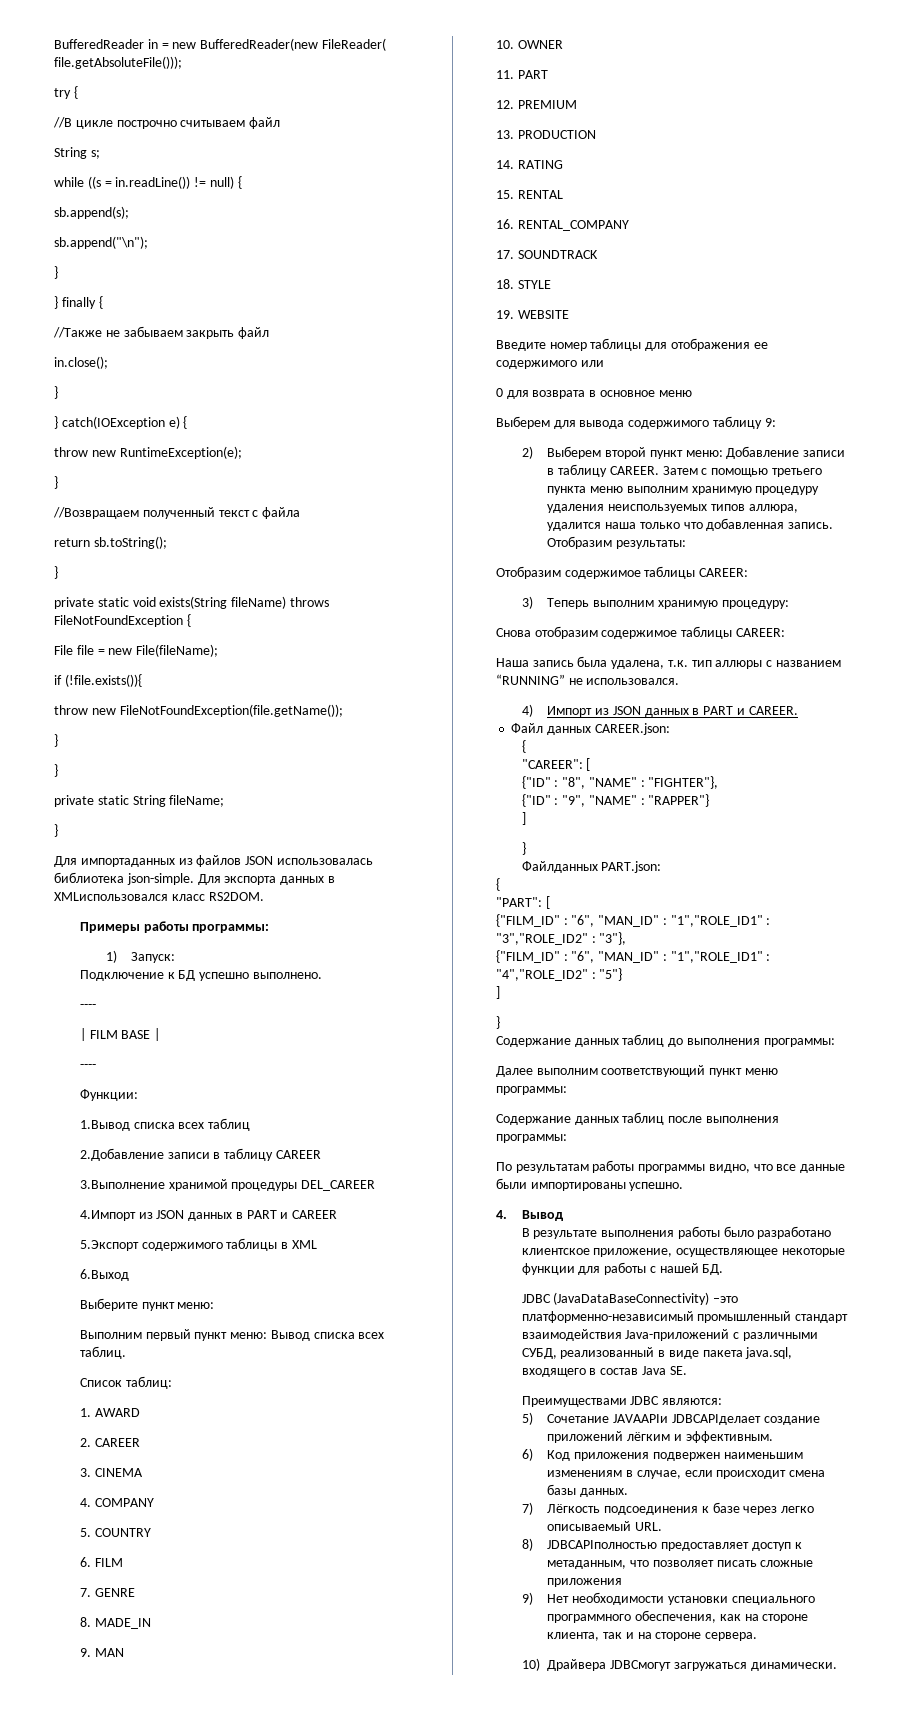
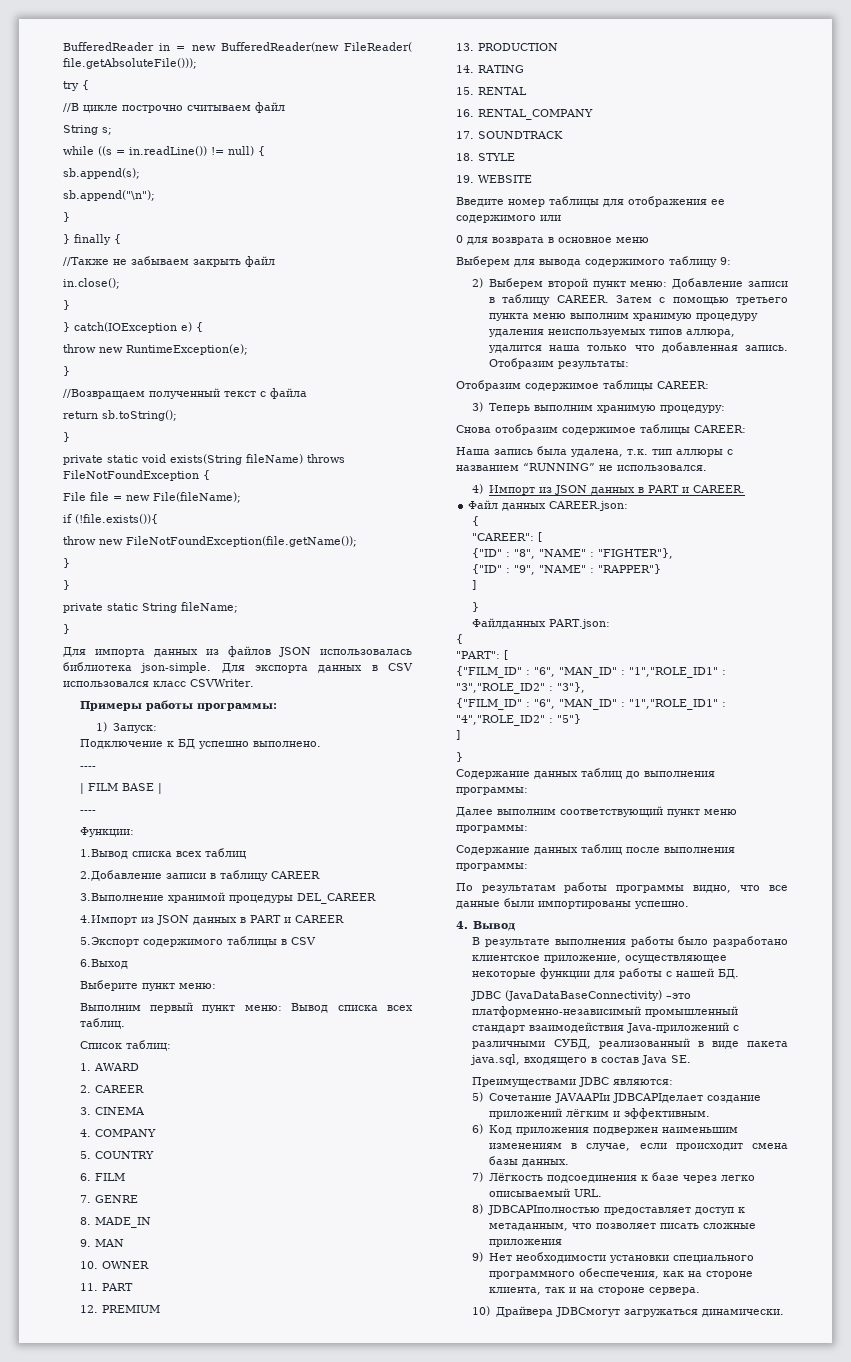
[80,858,175,867] импортаданных -> [95,649,198,657] импорта данных
[54,892,264,901] XMLиспользовался класс RS2DOM. -> [388,663,413,671] [63,679,254,687] CSV использовался класс CSVWriter.
[291,1240,317,1249] XML -> [290,937,316,945] CSV

